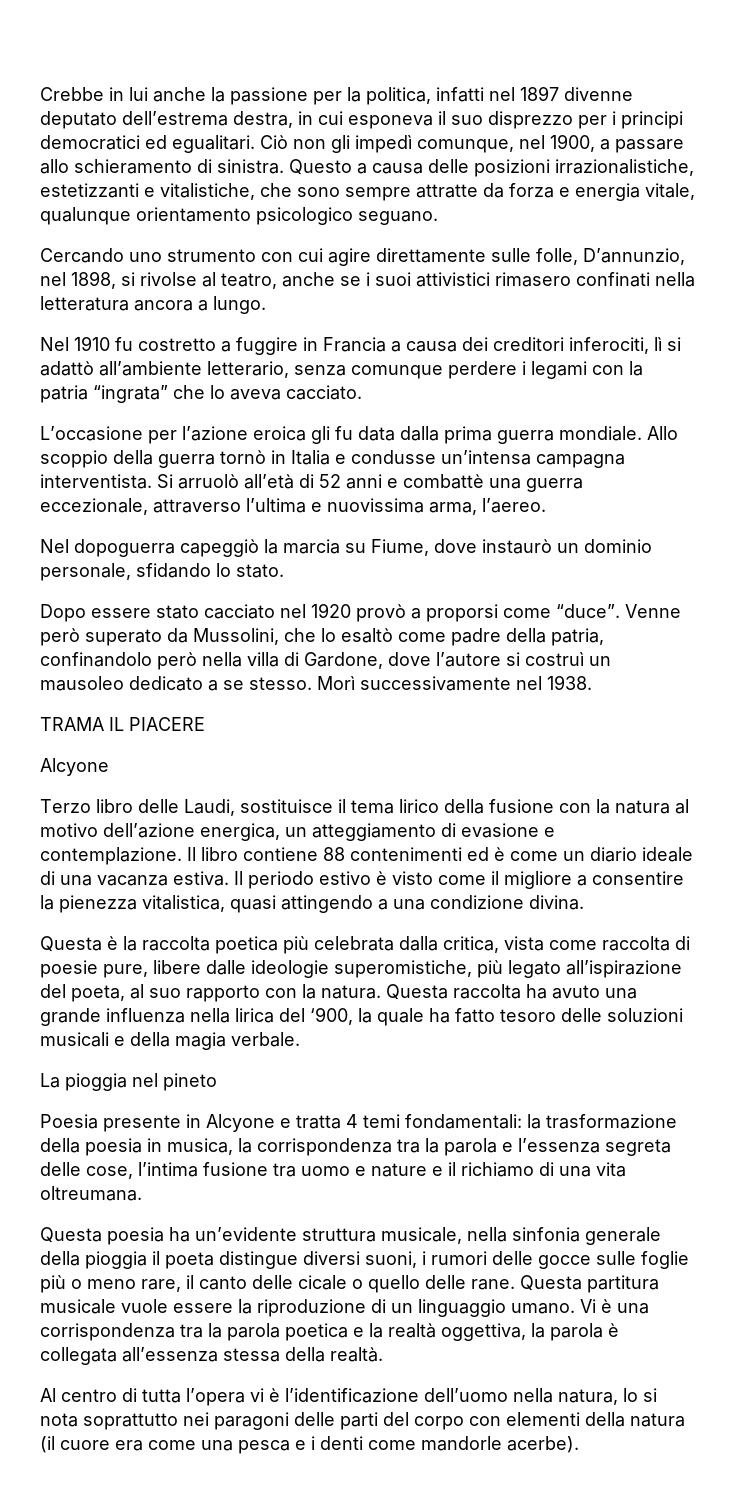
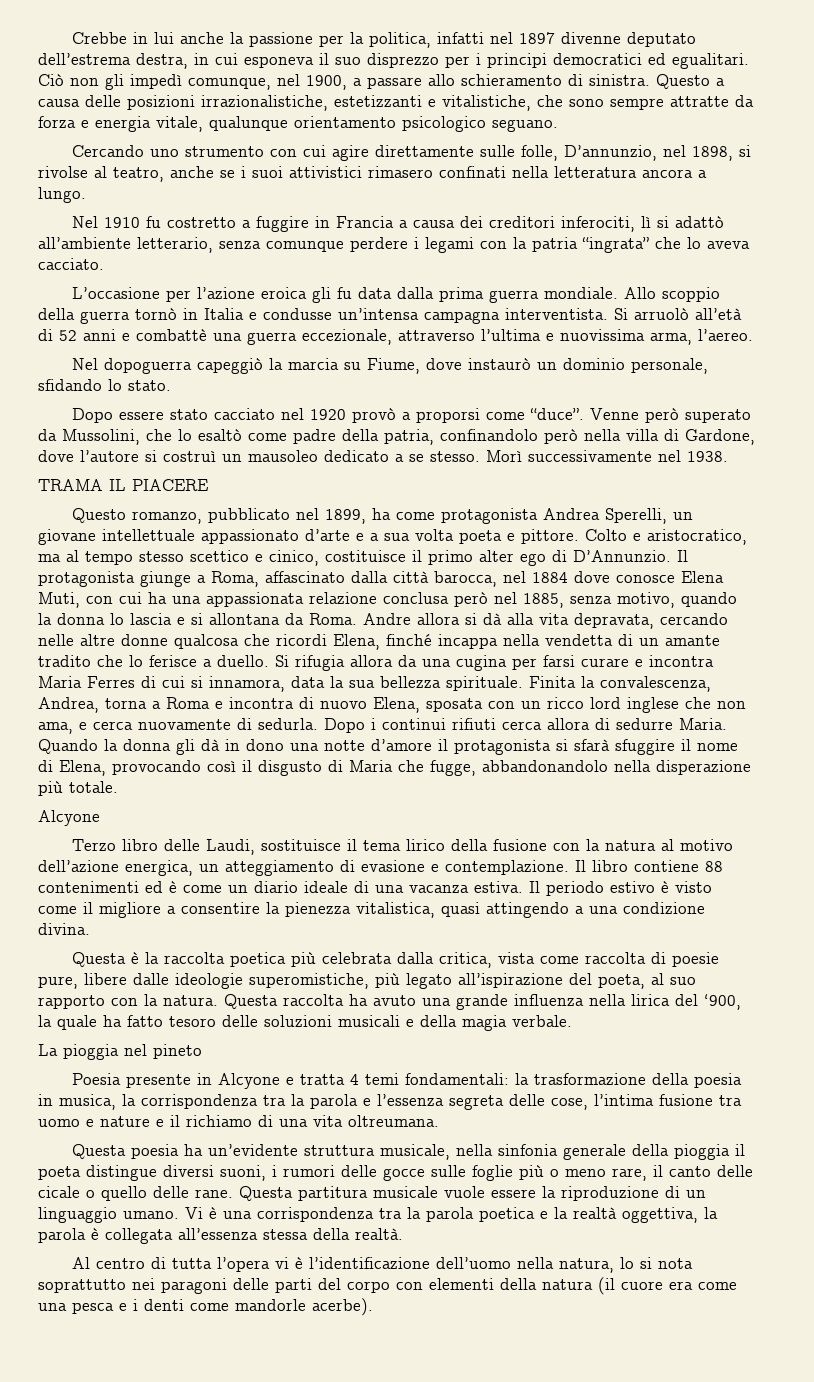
(205, 724) none -> [71,508,693,524] [38,529,747,545] [38,550,688,566] [38,571,724,587] [38,592,737,608] [38,613,728,629] [38,634,720,650] [38,655,714,671] [38,676,711,692] [38,697,746,713] [38,718,727,734] [38,739,738,755] [38,760,751,776] [38,781,118,796] // Questo romanzo, pubblicato nel 1899, ha come protagonista Andrea Sperelli, un giovane intellettuale appassionato d’arte e a sua volta poeta e pittore. Colto e aristocratico, ma al tempo stesso scettico e cinico, costituisce il primo alter ego di D’Annunzio. Il protagonista giunge a Roma, affascinato dalla città barocca, nel 1884 dove conosce Elena Muti, con cui ha una appassionata relazione conclusa però nel 1885, senza motivo, quando la donna lo lascia e si allontana da Roma. Andre allora si dà alla vita depravata, cercando nelle altre donne qualcosa che ricordi Elena, finché incappa nella vendetta di un amante tradito che lo ferisce a duello. Si rifugia allora da una cugina per farsi curare e incontra Maria Ferres di cui si innamora, data la sua bellezza spirituale. Finita la convalescenza, Andrea, torna a Roma e incontra di nuovo Elena, sposata con un ricco lord inglese che non ama, e cerca nuovamente di sedurla. Dopo i continui rifiuti cerca allora di sedurre Maria. Quando la donna gli dà in dono una notte d’amore il protagonista si sfarà sfuggire il nome di Elena, provocando così il disgusto di Maria che fugge, abbandonandolo nella disperazione più totale.

